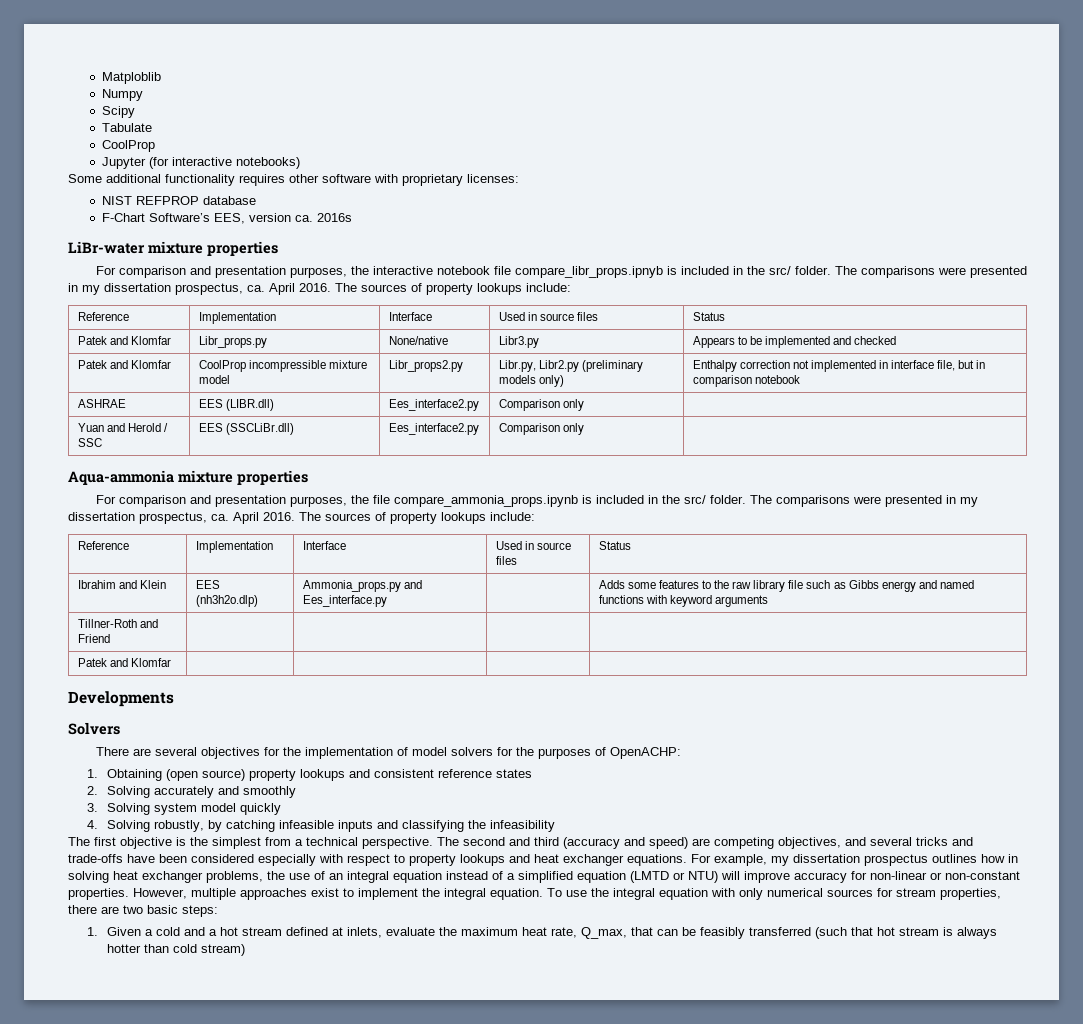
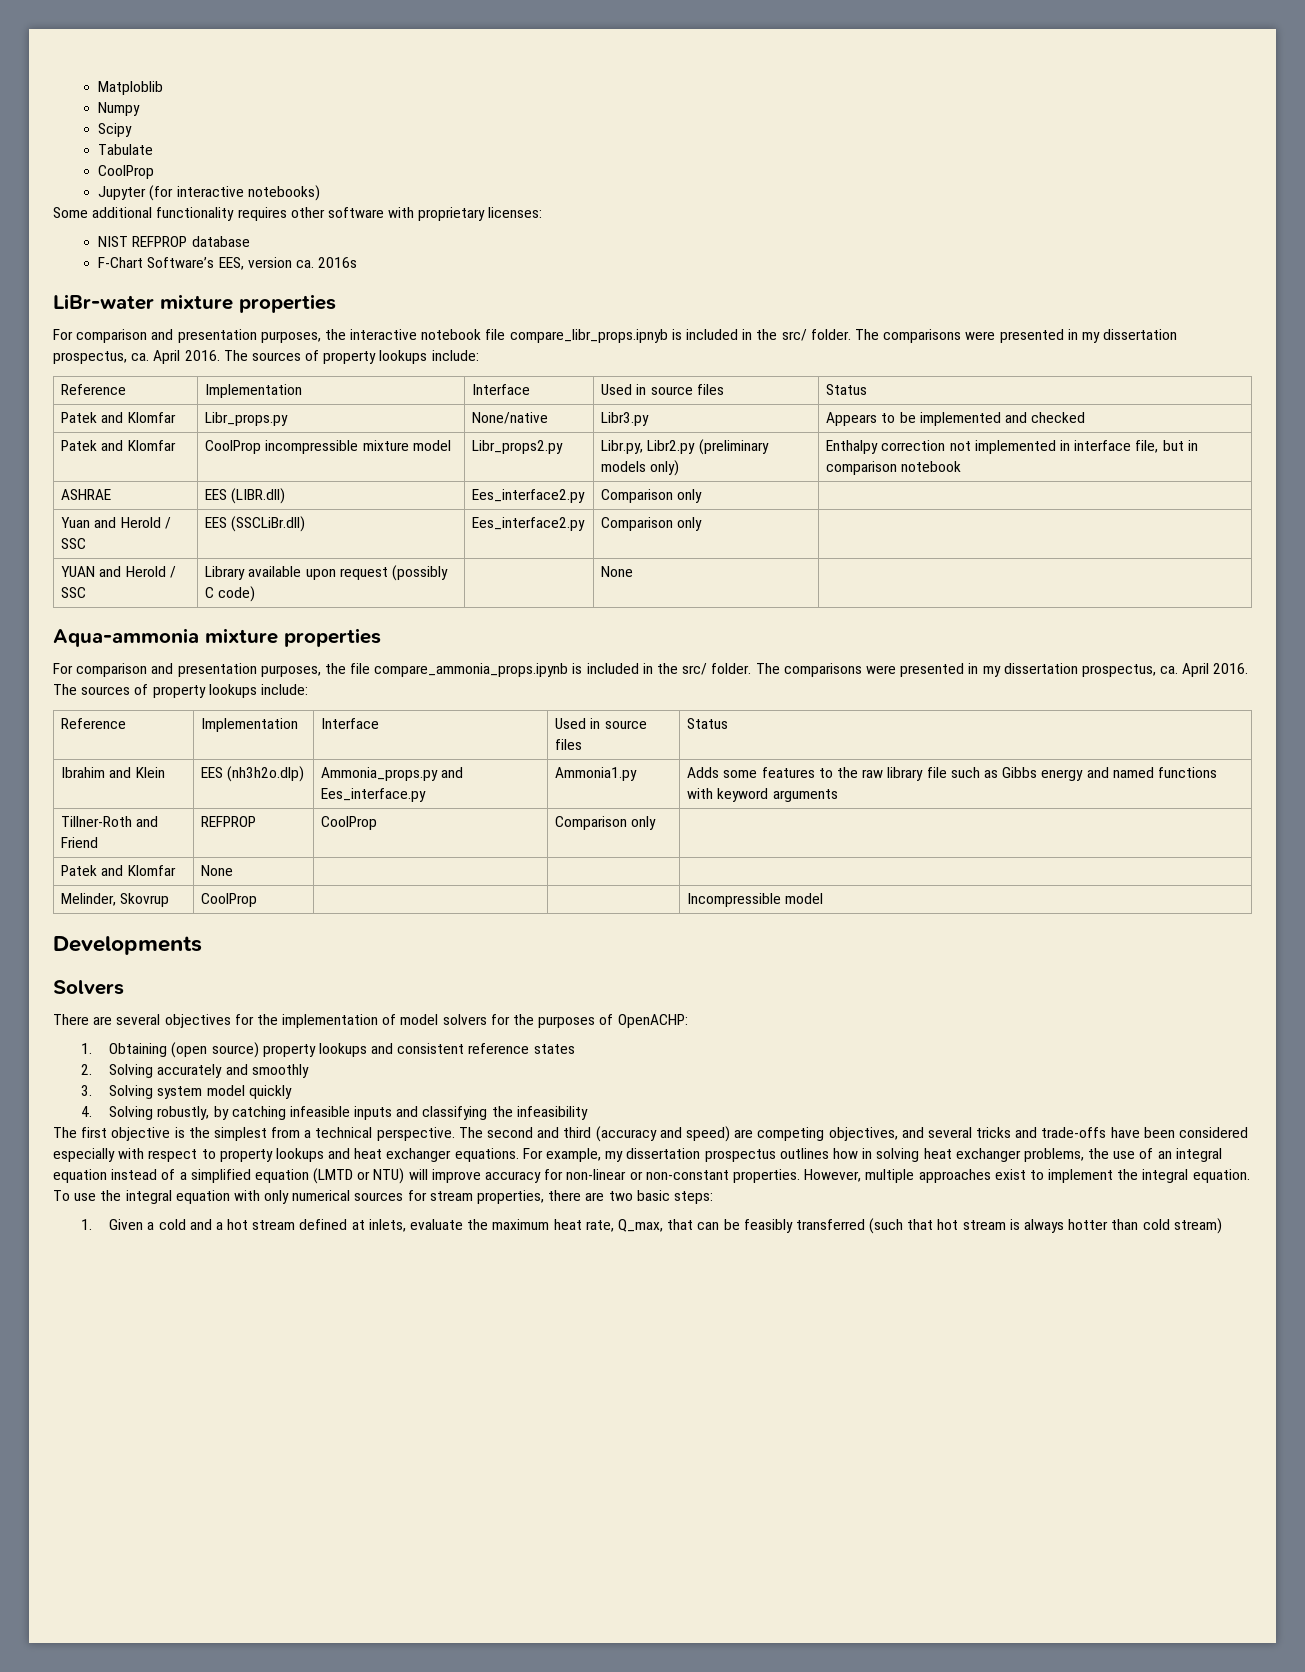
(584, 429) none -> [61,566,176,578] [61,587,87,598] [205,565,449,581] [205,586,256,602] [601,566,634,577] // YUAN and Herold / SSC | Library available upon request (possibly C code) | | None |
(387, 601) none -> [555,767,638,781] Ammonia1.py
[77,658,171,667] | | | // Patek and Klomfar | | | | -> [201,816,257,827] [321,816,378,830] [555,816,657,830] [61,865,176,876] [201,865,234,876] [61,893,170,907] [201,893,258,907] [687,893,824,907] REFPROP | CoolProp | Comparison only | // Patek and Klomfar | None | | | // Melinder, Skovrup | CoolProp | | | Incompressible model

